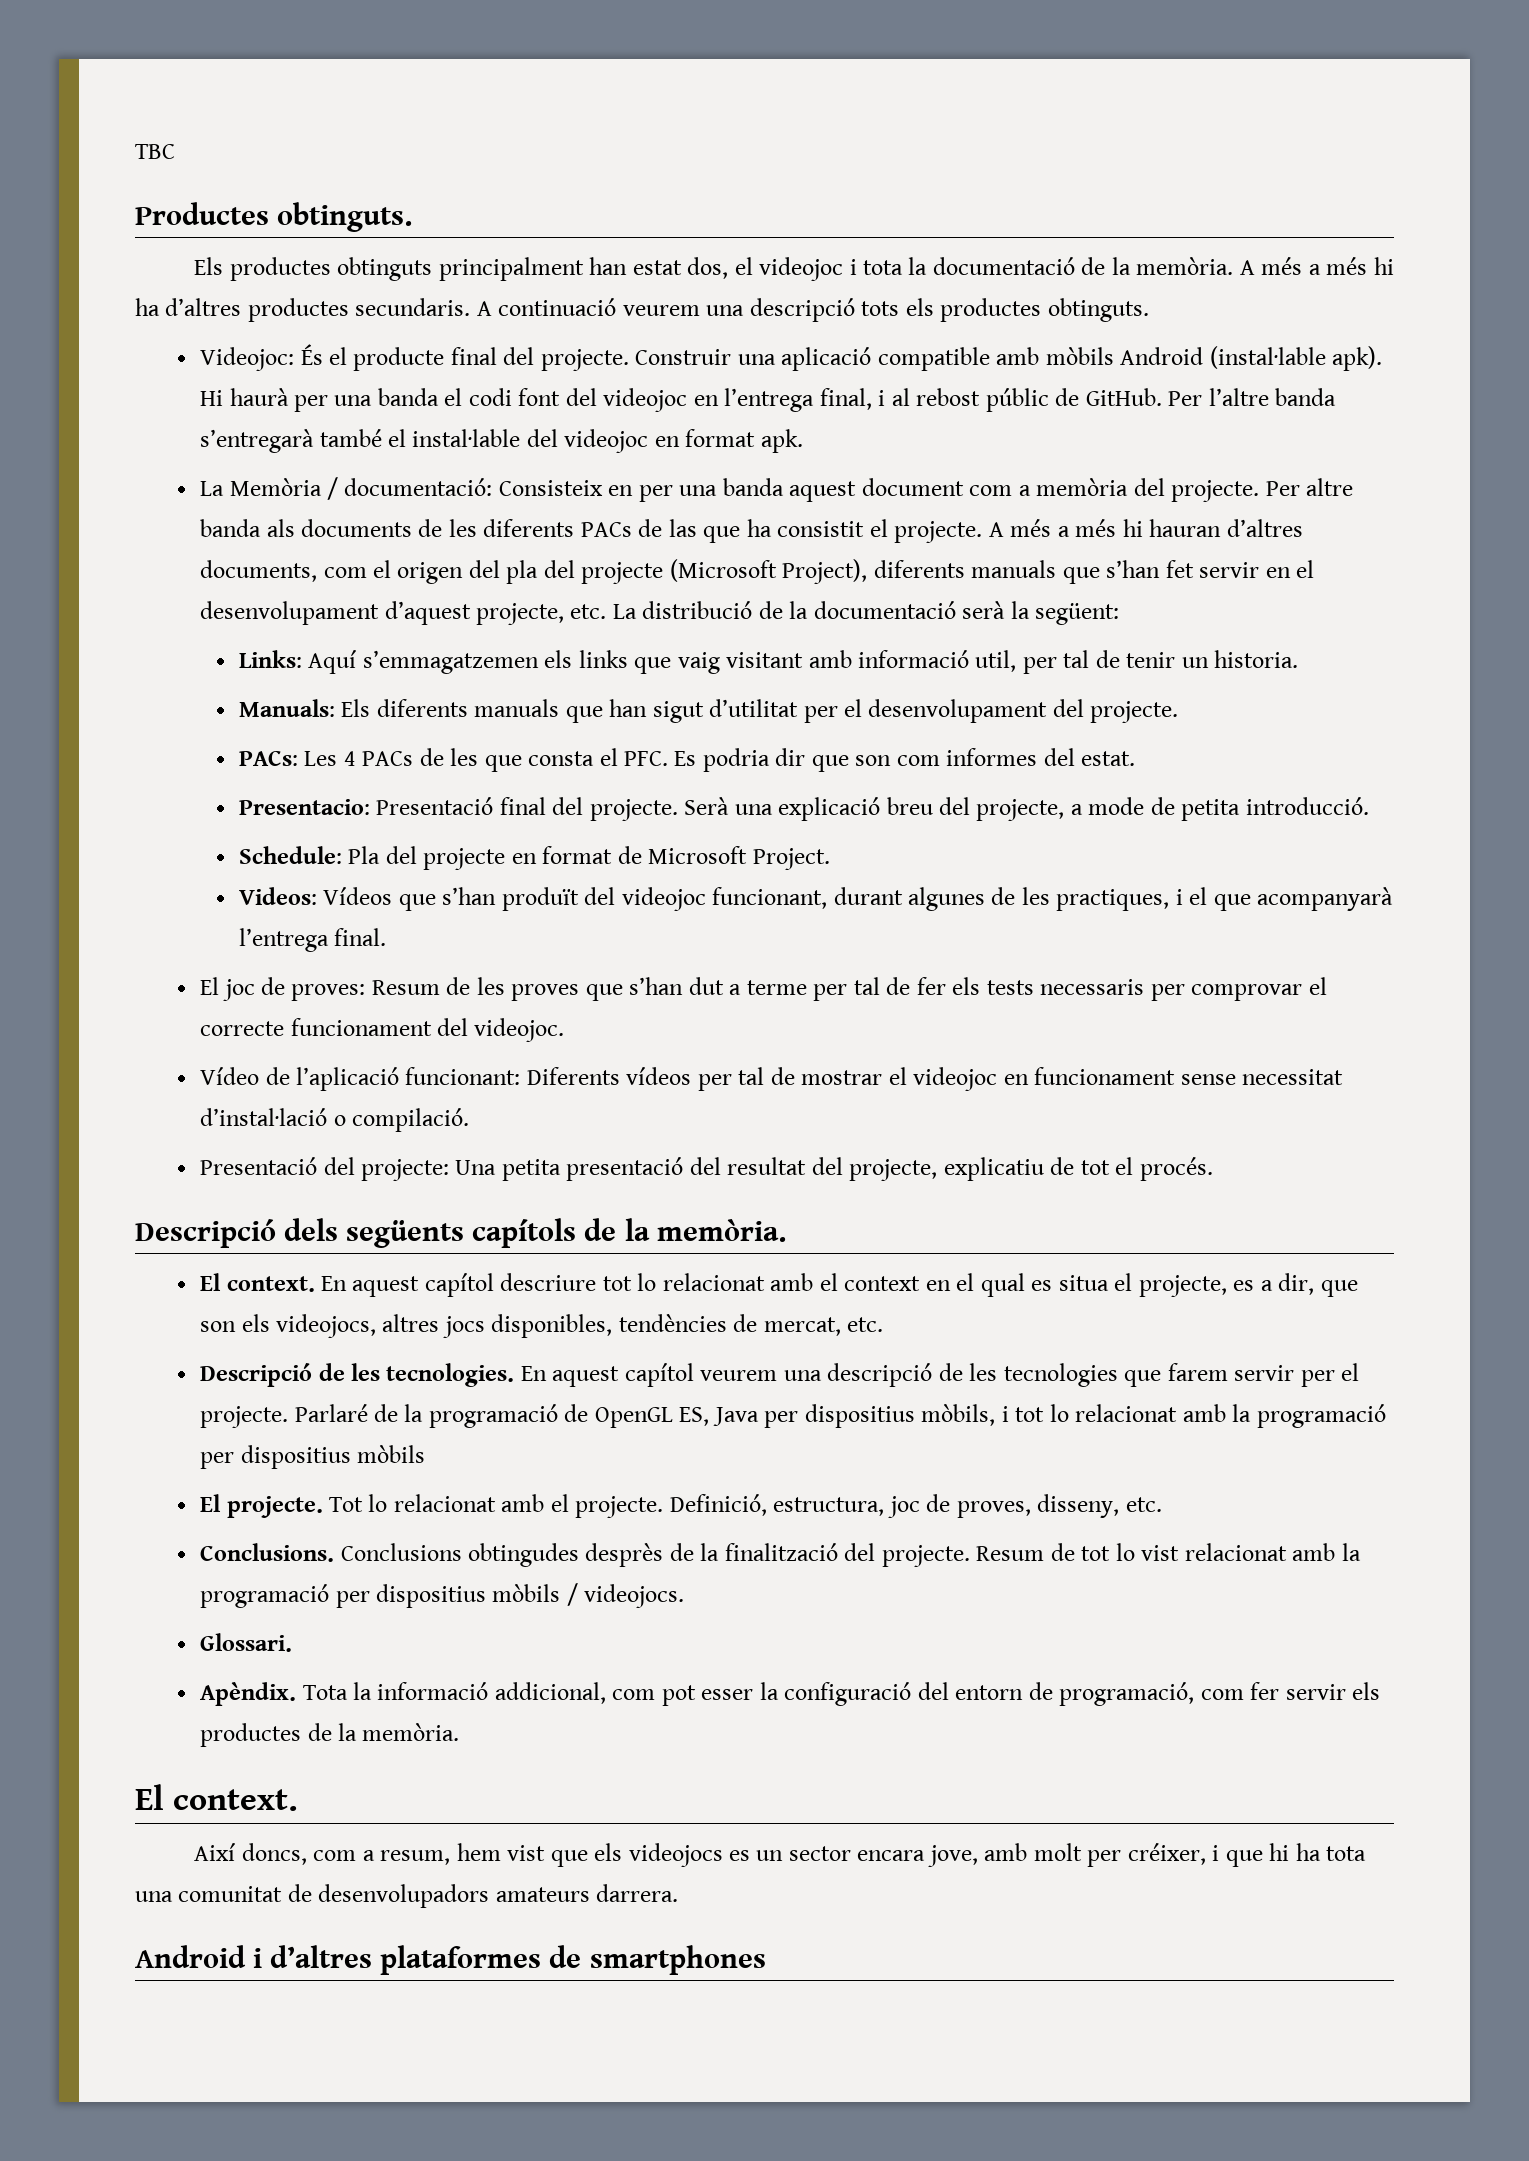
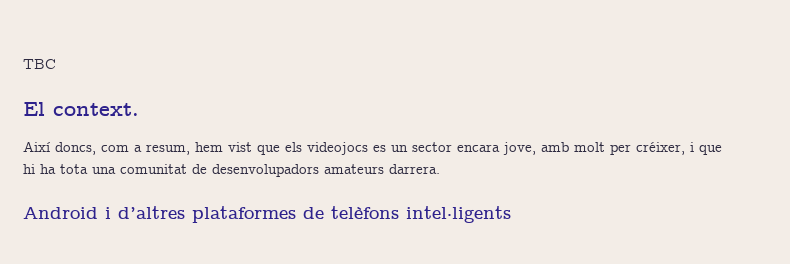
[135,202,413,232] [194,257,1394,281] [135,298,1149,322] [200,344,1383,371] [200,388,1337,412] [200,429,803,453] [200,477,1354,502] [200,519,1303,543] [200,559,1315,584] [200,601,1120,625] [238,650,1299,674] [238,699,1179,723] [238,748,1136,772] [238,797,1369,821] [238,846,830,870] [238,887,1394,911] [238,928,387,952] [200,977,1327,1001] [200,1018,565,1042] [200,1067,1344,1091] [200,1108,469,1132] [200,1157,1213,1181] [135,1218,786,1248] [200,1273,1358,1297] [200,1314,884,1338] [200,1363,1360,1387] [200,1404,1386,1428] [200,1445,425,1469] [200,1494,1162,1518] [200,1543,1361,1567] [200,1583,685,1608] [200,1633,293,1652] [200,1682,1381,1706] [200,1723,460,1747] // Productes obtinguts. // Els productes obtinguts principalment han estat dos, el videojoc i tota la documentació de la memòria. A més a més hi ha d’altres productes secundaris. A continuació veurem una descripció tots els productes obtinguts. // Videojoc: És el producte final del projecte. Construir una aplicació compatible amb mòbils Android (instal·lable apk). Hi haurà per una banda el codi font del videojoc en l’entrega final, i al rebost públic de GitHub. Per l’altre banda s’entregarà també el instal·lable del videojoc en format apk. // La Memòria / documentació: Consisteix en per una banda aquest document com a memòria del projecte. Per altre banda als documents de les diferents PACs de las que ha consistit el projecte. A més a més hi hauran d’altres documents, com el origen del pla del projecte (Microsoft Project), diferents manuals que s’han fet servir en el desenvolupament d’aquest projecte, etc. La distribució de la documentació serà la següent: // Links: Aquí s’emmagatzemen els links que vaig visitant amb informació util, per tal de tenir un historia. // Manuals: Els diferents manuals que han sigut d’utilitat per el desenvolupament del projecte. // PACs: Les 4 PACs de les que consta el PFC. Es podria dir que son com informes del estat. // Presentacio: Presentació final del projecte. Serà una explicació breu del projecte, a mode de petita introducció. // Schedule: Pla del projecte en format de Microsoft Project. // Videos: Vídeos que s’han produït del videojoc funcionant, durant algunes de les practiques, i el que acompanyarà l’entrega final. // El joc de proves: Resum de les proves que s’han dut a terme per tal de fer els tests necessaris per comprovar el correcte funcionament del videojoc. // Vídeo de l’aplicació funcionant: Diferents vídeos per tal de mostrar el videojoc en funcionament sense necessitat d’instal·lació o compilació. // Presentació del projecte: Una petita presentació del resultat del projecte, explicatiu de tot el procés. // Descripció dels següents capítols de la memòria. // El context. En aquest capítol descriure tot lo relacionat amb el context en el qual es situa el projecte, es a dir, que son els videojocs, altres jocs disponibles, tendències de mercat, etc. // Descripció de les tecnologies. En aquest capítol veurem una descripció de les tecnologies que farem servir per el projecte. Parlaré de la programació de OpenGL ES, Java per dispositius mòbils, i tot lo relacionat amb la programació per dispositius mòbils // El projecte. Tot lo relacionat amb el projecte. Definició, estructura, joc de proves, disseny, etc. // Conclusions. Conclusions obtingudes desprès de la finalització del projecte. Resum de tot lo vist relacionat amb la programació per dispositius mòbils / videojocs. // Glossari. // Apèndix. Tota la informació addicional, com pot esser la configuració del entorn de programació, com fer servir els productes de la memòria. -> (56, 64) none
[589,1945,766,1975] smartphones -> [331,206,511,223] telèfons intel·ligents

